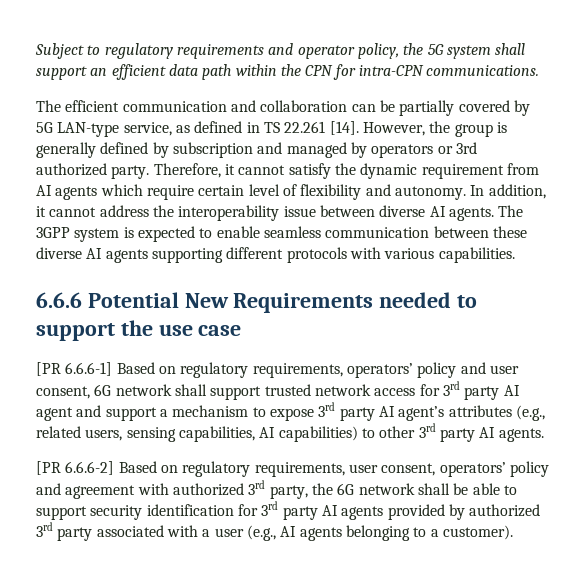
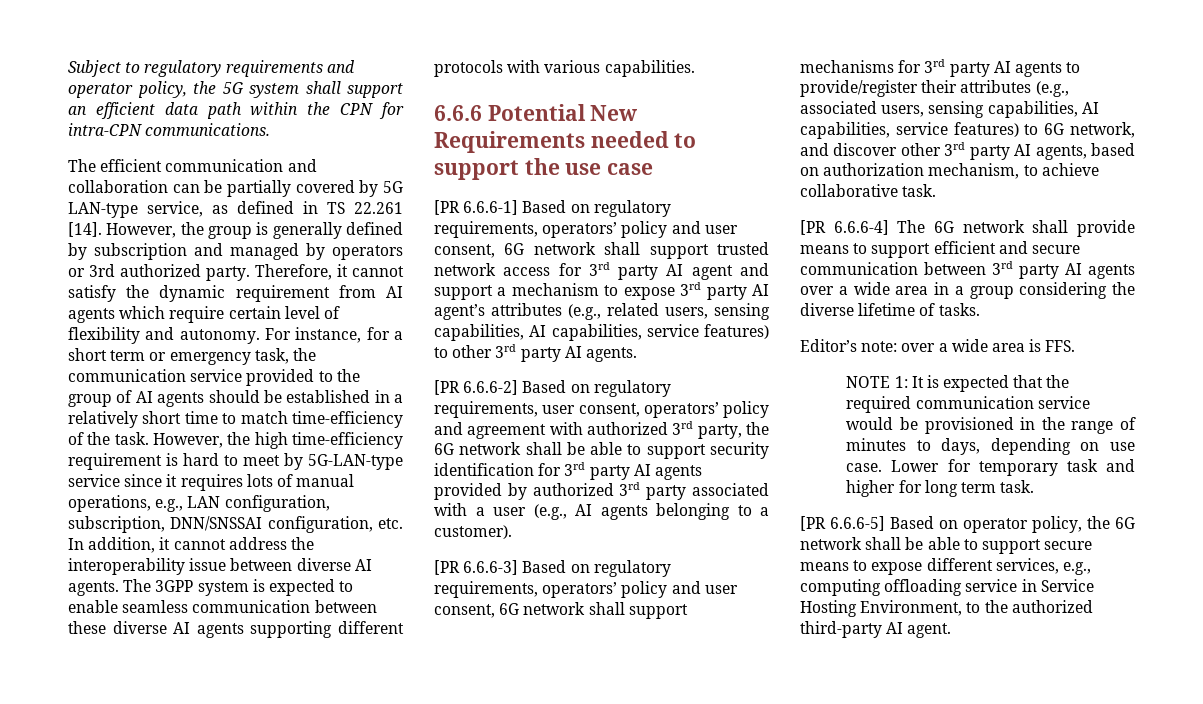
(466, 193) none -> [265,327,403,343] [68,348,316,365] [68,369,360,386] [68,390,403,407] [68,411,403,428] [68,432,403,449] [68,453,403,470] [68,474,355,491] [68,495,330,512] [68,516,403,533] For instance, for a short term or emergency task, the communication service provided to the group of AI agents should be established in a relatively short time to match time-efficiency of the task. However, the high time-efficiency requirement is hard to meet by 5G-LAN-type service since it requires lots of manual operations, e.g., LAN configuration, subscription, DNN/SNSSAI configuration, etc.
[278,426,358,442] capabilities) -> [551,324,769,341] capabilities, service features)
(513, 532) none -> [434,560,671,577] [434,581,738,598] [434,602,688,619] [800,59,1081,77] [800,80,1069,97] [800,101,1099,118] [800,122,1135,139] [800,142,1135,160] [800,163,1099,179] [800,184,937,197] [800,220,1135,237] [800,241,1080,258] [800,261,1135,279] [800,282,1135,299] [800,303,980,316] [800,339,1076,352] [846,375,1070,392] [846,396,1090,413] [846,417,1136,434] [846,438,1135,455] [846,459,1135,476] [846,480,1035,497] [800,516,1135,533] [800,537,1093,554] [800,558,1091,575] [800,579,1094,596] [800,600,1093,617] [800,621,952,638] // [PR 6.6.6-3] Based on regulatory requirements, operators’ policy and user consent, 6G network shall support mechanisms for 3rd party AI agents to provide/register their attributes (e.g., associated users, sensing capabilities, AI capabilities, service features) to 6G network, and discover other 3rd party AI agents, based on authorization mechanism, to achieve collaborative task. // [PR 6.6.6-4] The 6G network shall provide means to support efficient and secure communication between 3rd party AI agents over a wide area in a group considering the diverse lifetime of tasks. // Editor’s note: over a wide area is FFS. // NOTE 1: It is expected that the required communication service would be provisioned in the range of minutes to days, depending on use case. Lower for temporary task and higher for long term task. // [PR 6.6.6-5] Based on operator policy, the 6G network shall be able to support secure means to expose different services, e.g., computing offloading service in Service Hosting Environment, to the authorized third-party AI agent.

